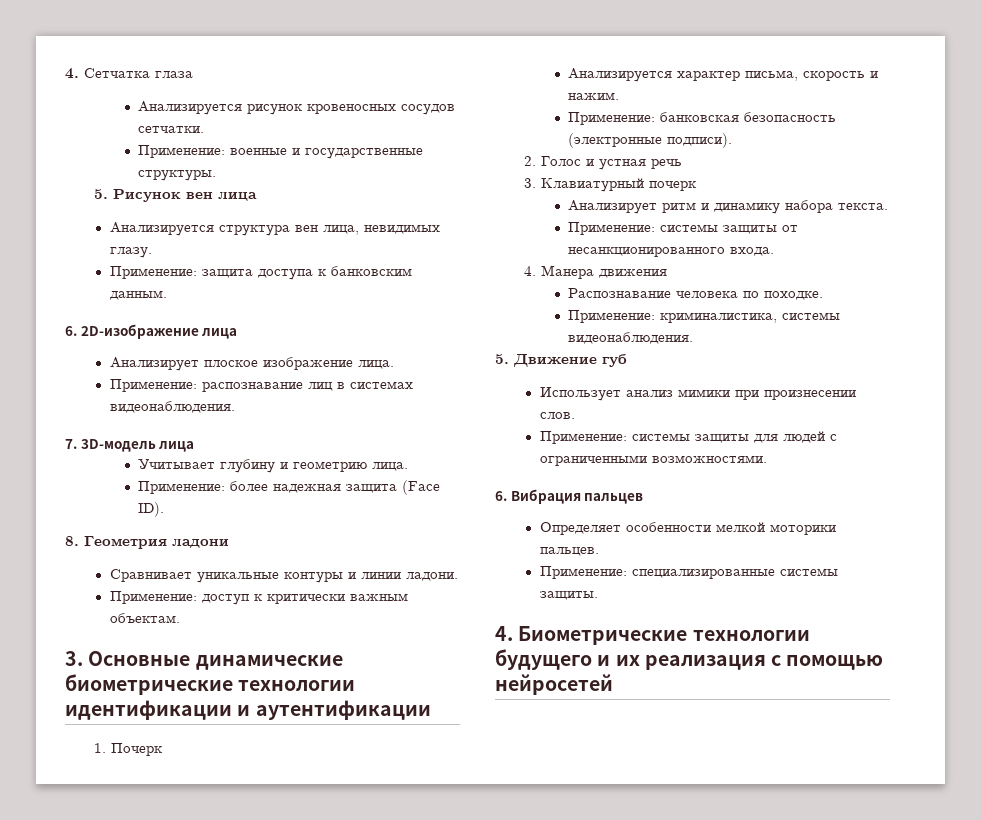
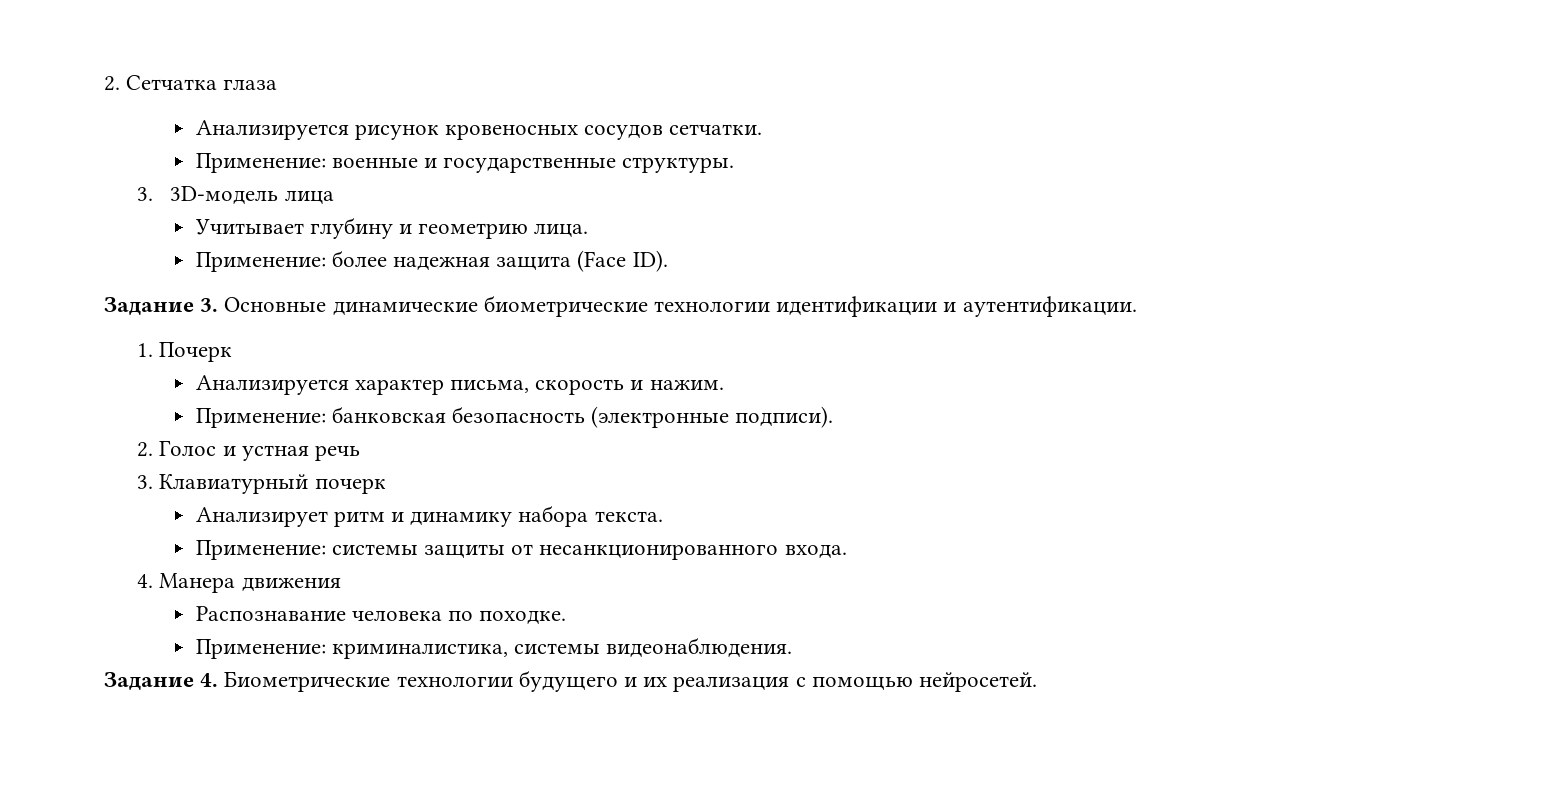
[65,68,79,79] 4. -> [104,76,120,91] 2.
[93,189,257,202] [109,222,440,236] [109,247,152,258] [109,266,412,280] [109,290,167,300] [65,324,238,339] [109,357,394,371] [109,379,413,392] [109,401,235,413] [65,439,77,449] 5. Рисунок вен лица // Анализируется структура вен лица, невидимых глазу. // Применение: защита доступа к банковским данным. // 6. 2D-изображение лица // Анализирует плоское изображение лица. // Применение: распознавание лиц в системах видеонаблюдения. // 7. -> [137,187,154,201] 3.
[65,536,229,549] [109,569,458,583] [109,591,408,605] [109,613,180,623] 8. Геометрия ладони // Сравнивает уникальные контуры и линии ладони. // Применение: доступ к критически важным объектам. // -> [104,297,194,316] Задание
[255,700,431,720] аутентификации -> [962,296,1137,317] аутентификации.
[495,354,627,367] [539,387,856,401] [539,412,575,419] [539,431,837,444] [539,455,767,466] [495,489,644,504] [539,522,836,535] [539,547,599,556] [539,566,838,579] [539,591,598,600] 5. Движение губ // Использует анализ мимики при произнесении слов. // Применение: системы защиты для людей с ограниченными возможностями. // 6. Вибрация пальцев // Определяет особенности мелкой моторики пальцев. // Применение: специализированные системы защиты. // -> [104,672,194,691] Задание
[495,674,613,695] нейросетей -> [919,672,1038,692] нейросетей.

